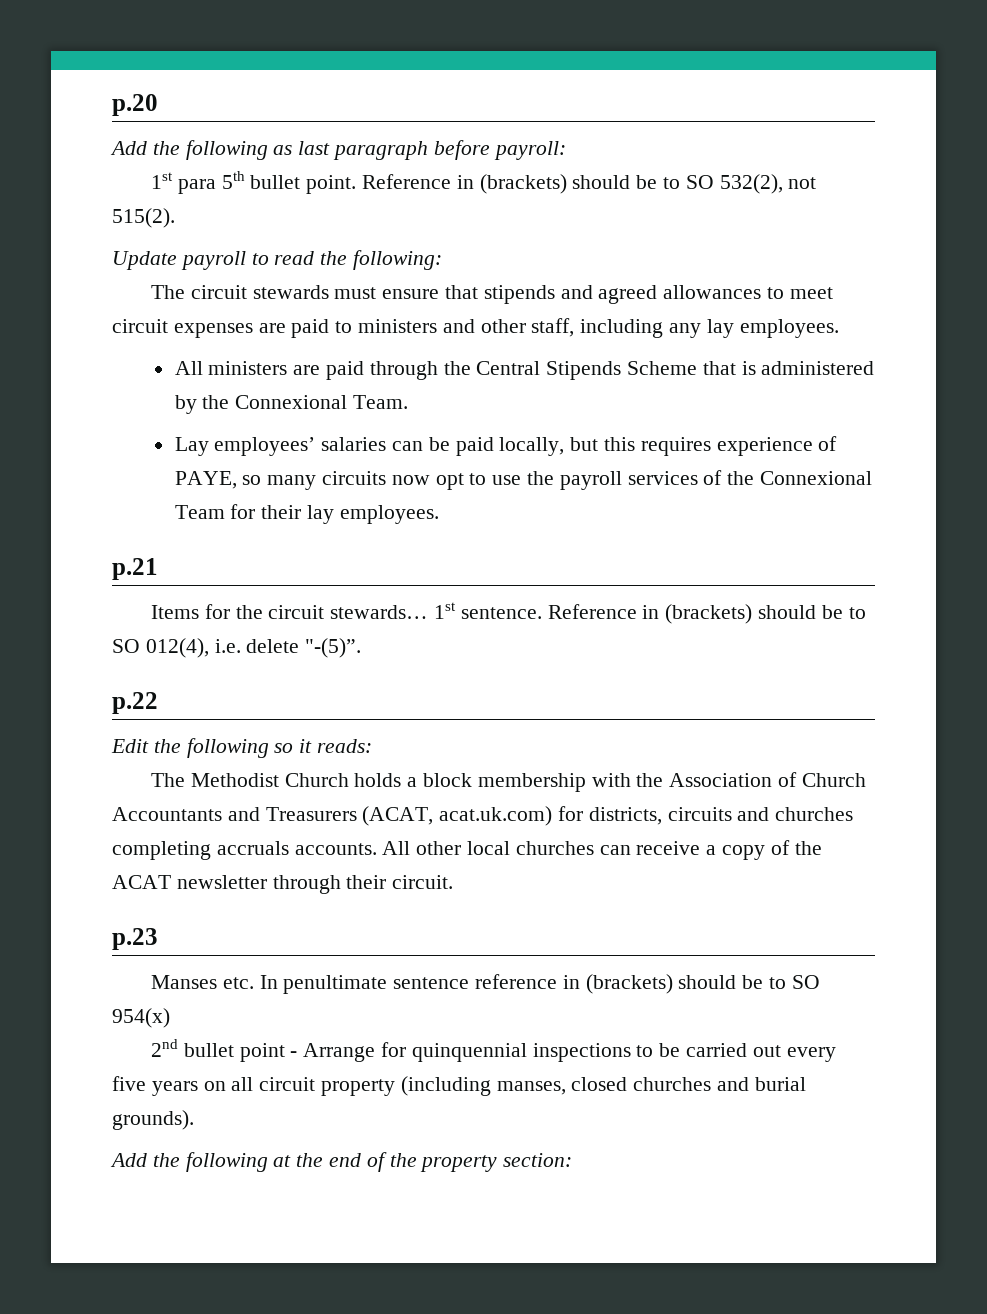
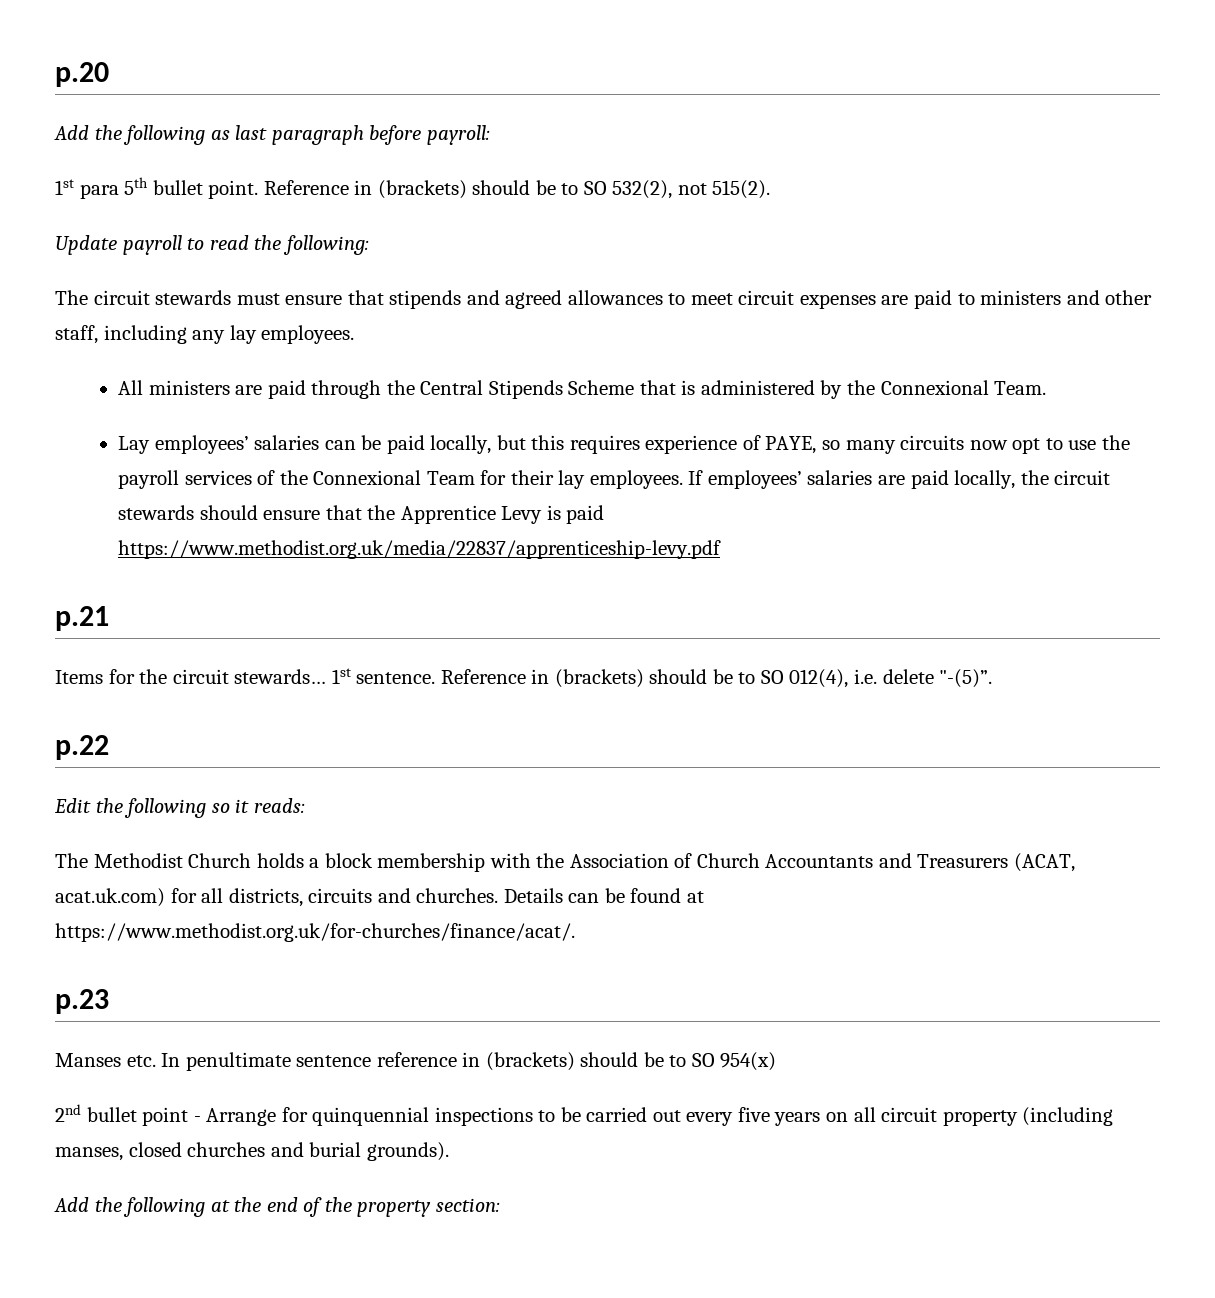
(439, 514) none -> [688,470,1111,489] [118,505,605,524] [118,540,722,559] If employees’ salaries are paid locally, the circuit stewards should ensure that the Apprentice Levy is paid https://www.methodist.org.uk/media/22837/apprenticeship-levy.pdf
(584, 813) none -> [201,888,224,903] all
[775,807,854,821] [112,840,822,860] [112,875,454,894] churches completing accruals accounts. All other local churches can receive a copy of the ACAT newsletter through their circuit. -> [416,888,704,903] [55,923,575,942] churches. Details can be found at https://www.methodist.org.uk/for-churches/finance/acat/.

